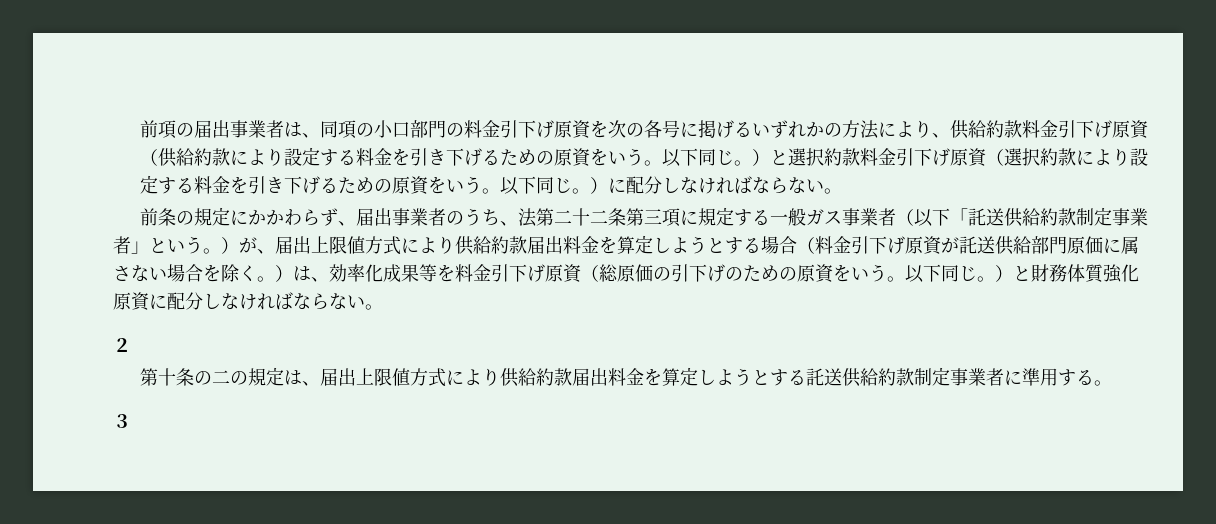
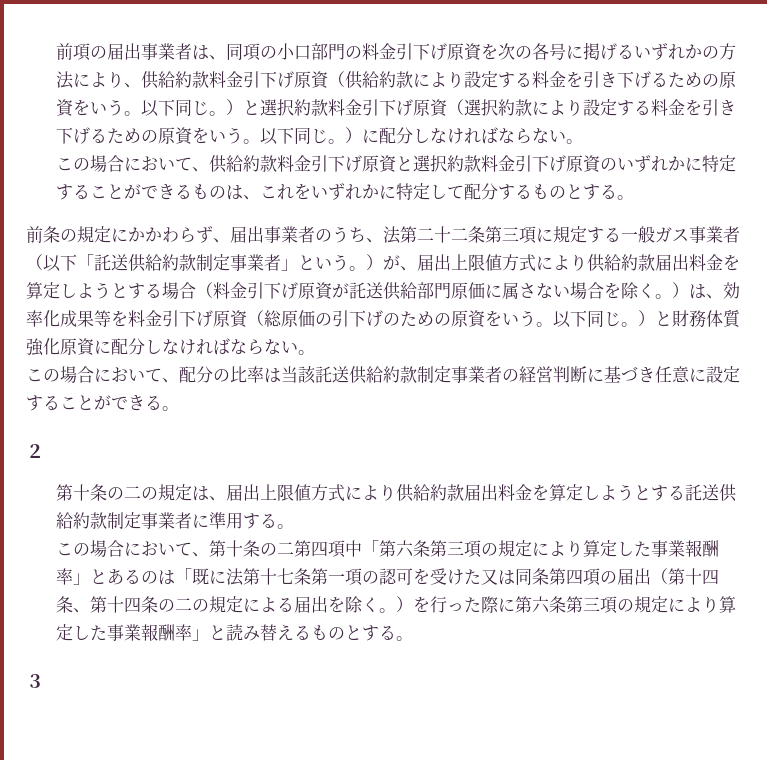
(843, 191) none -> [56,155,737,173] [56,183,635,201] // この場合において、供給約款料金引下げ原資と選択約款料金引下げ原資のいずれかに特定することができるものは、これをいずれかに特定して配分するものとする。
(383, 307) none -> [26,366,740,384] [26,395,179,411] // この場合において、配分の比率は当該託送供給約款制定事業者の経営判断に基づき任意に設定することができる。
(1113, 383) none -> [56,540,720,558] [56,568,720,586] [56,596,737,614] [56,624,414,641] // この場合において、第十条の二第四項中「第六条第三項の規定により算定した事業報酬率」とあるのは「既に法第十七条第一項の認可を受けた又は同条第四項の届出（第十四条、第十四条の二の規定による届出を除く。）を行った際に第六条第三項の規定により算定した事業報酬率」と読み替えるものとする。

